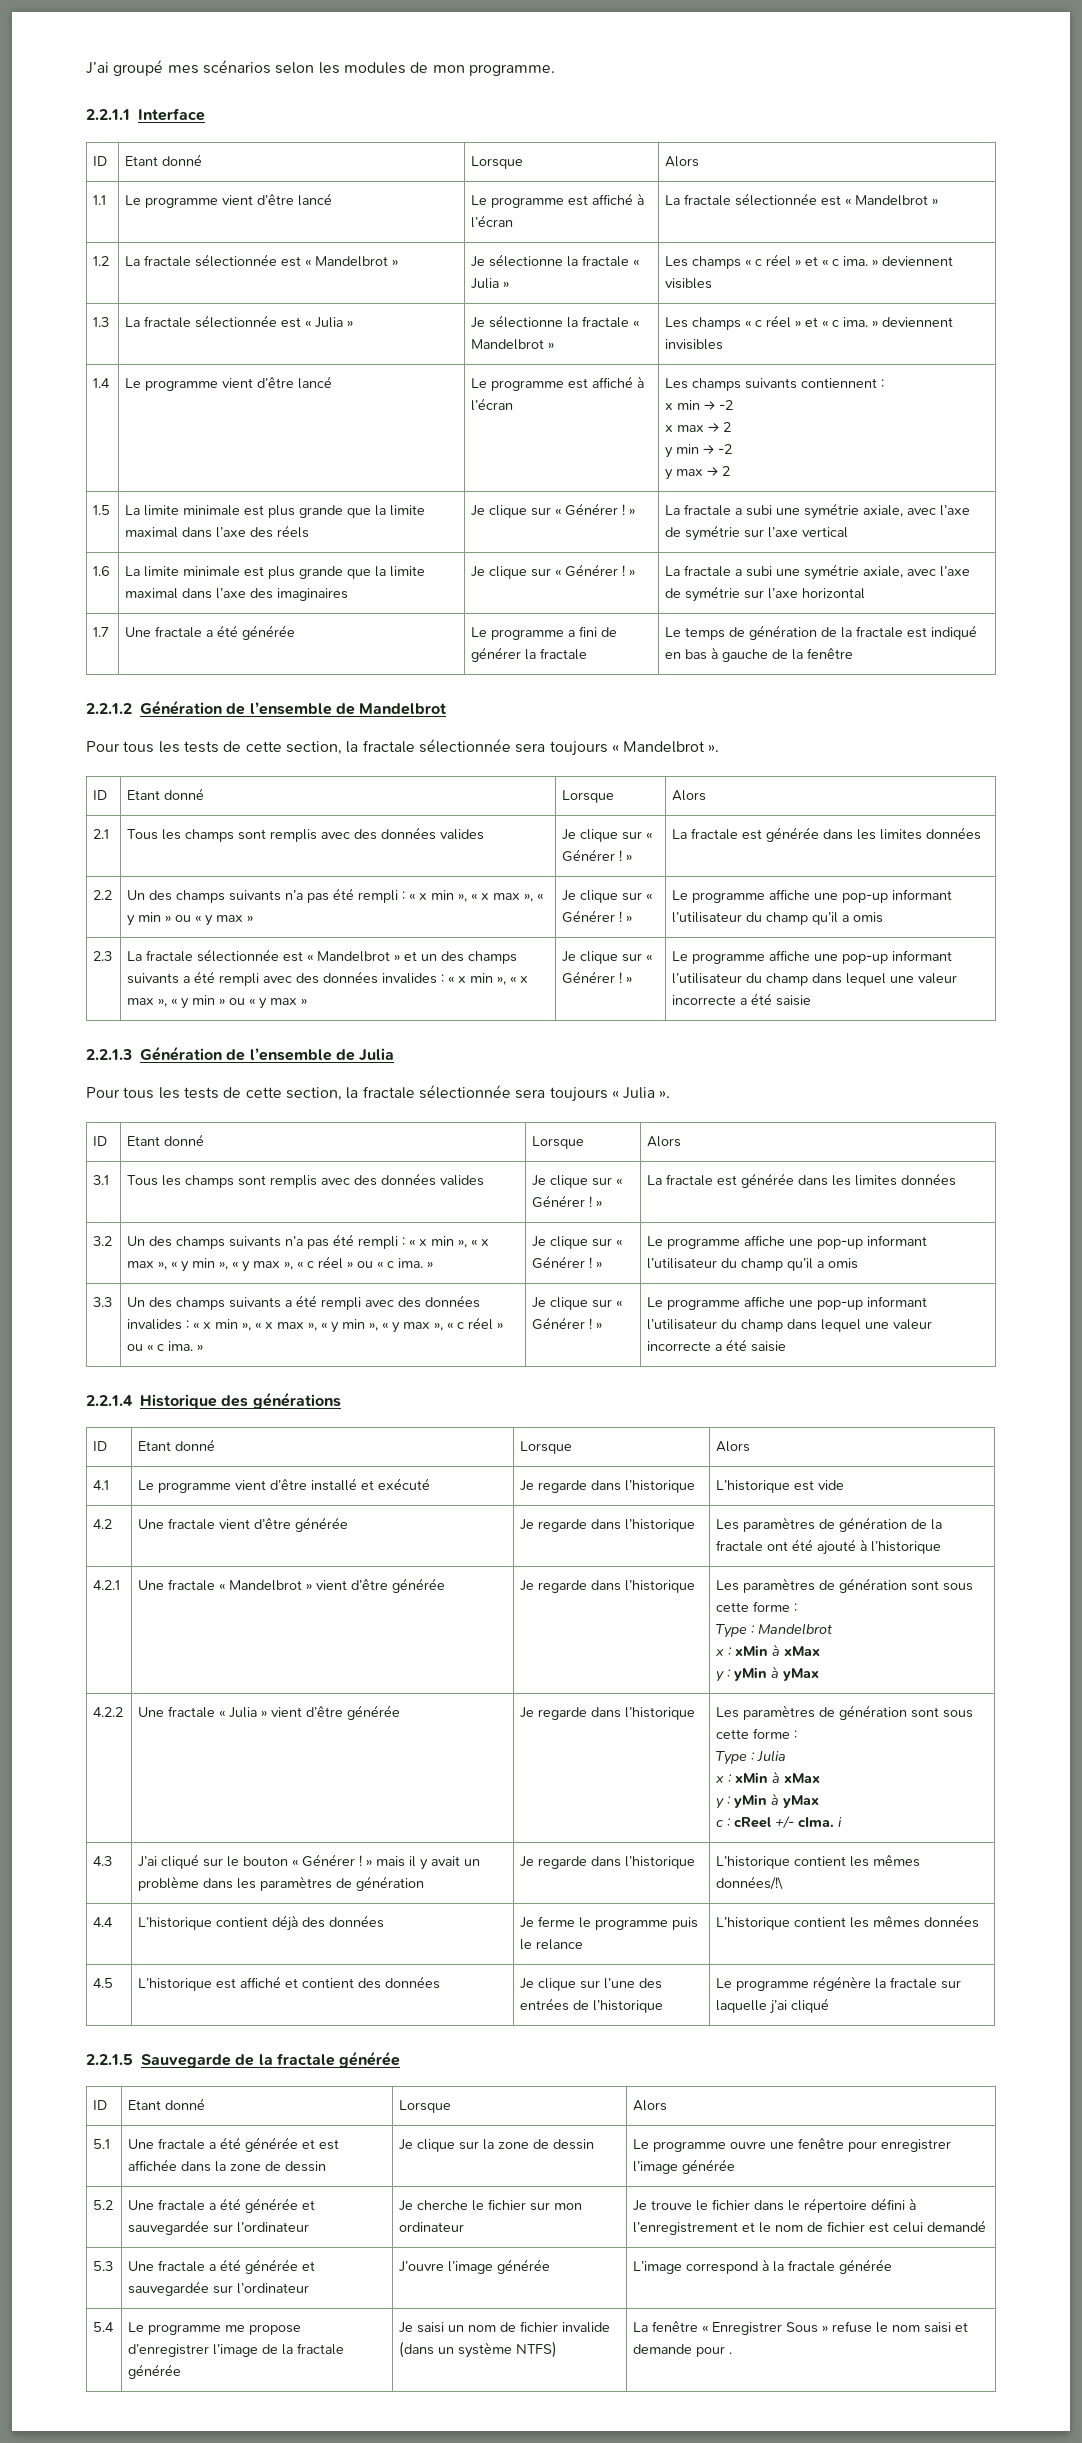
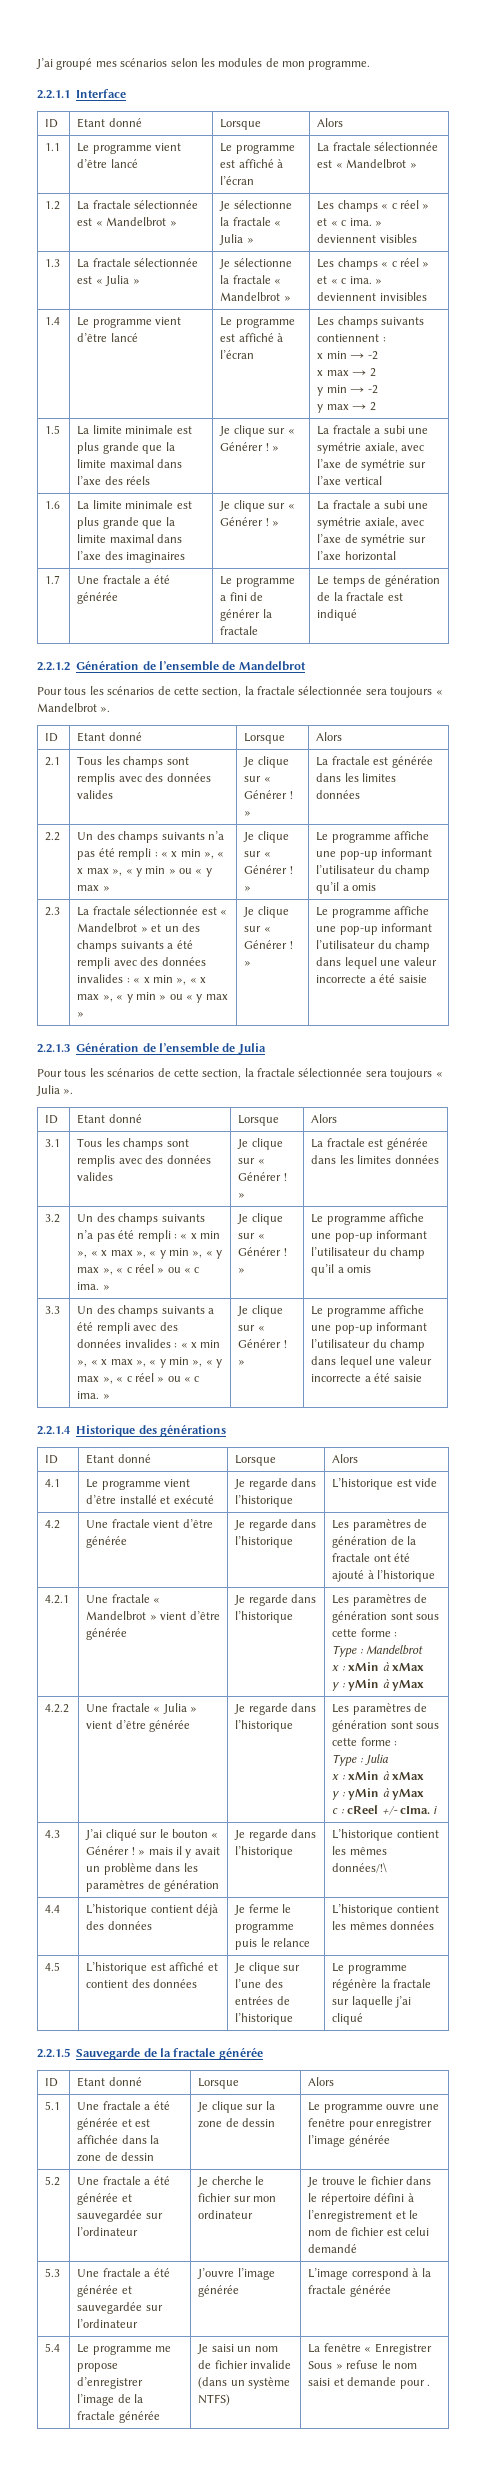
[665,647,854,662] en bas à gauche de la fenêtre -> (358, 615) none
[183,741,219,753] tests -> [107,686,155,695] scénarios
[183,1087,219,1099] tests -> [107,1068,155,1077] scénarios

